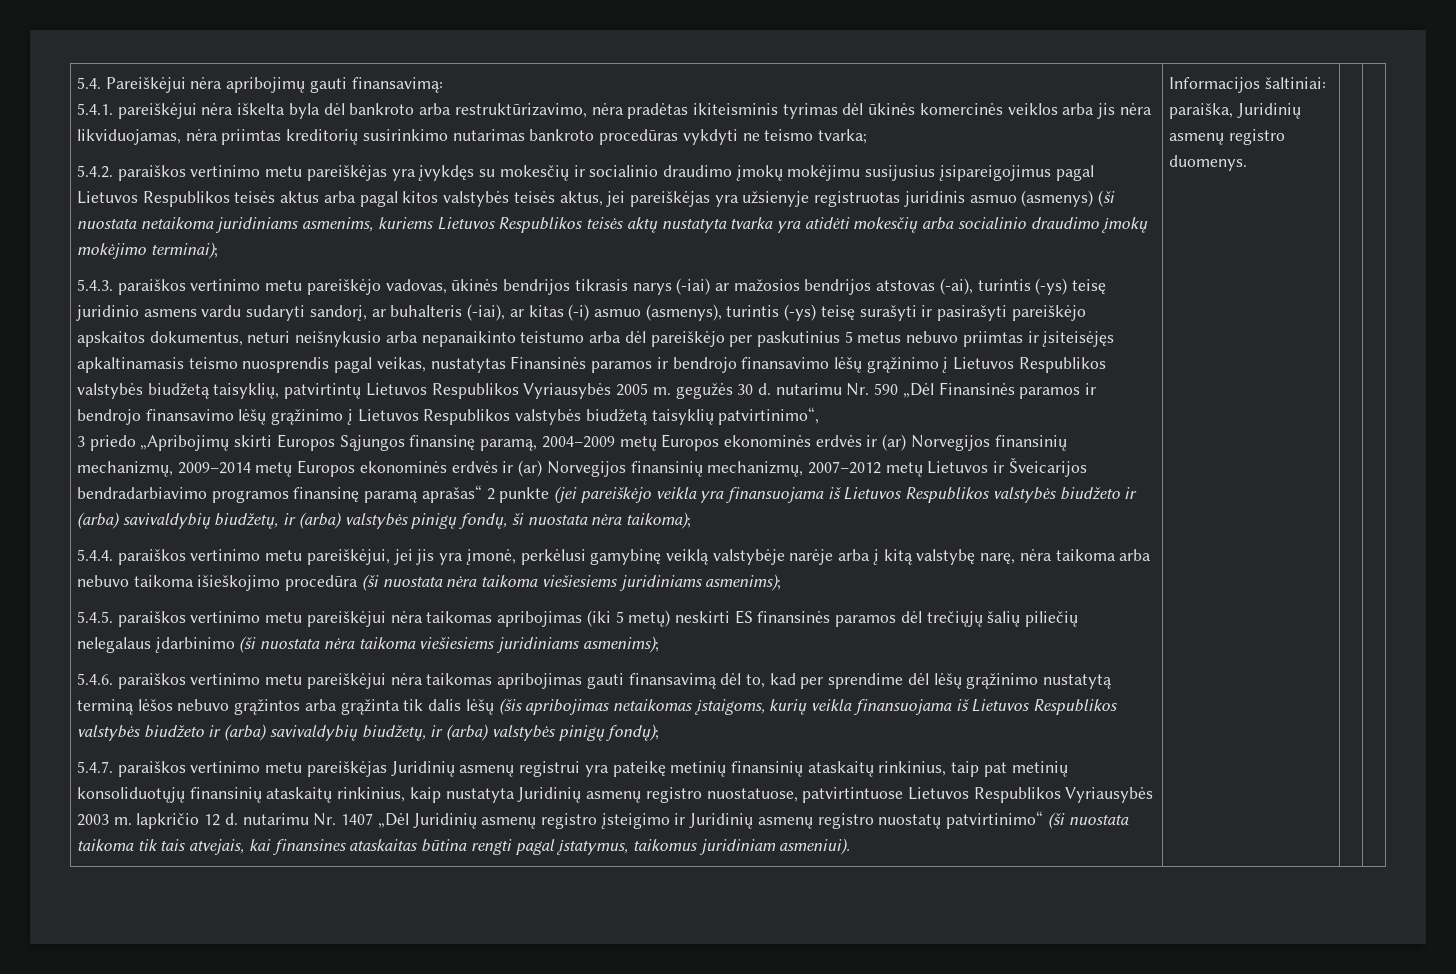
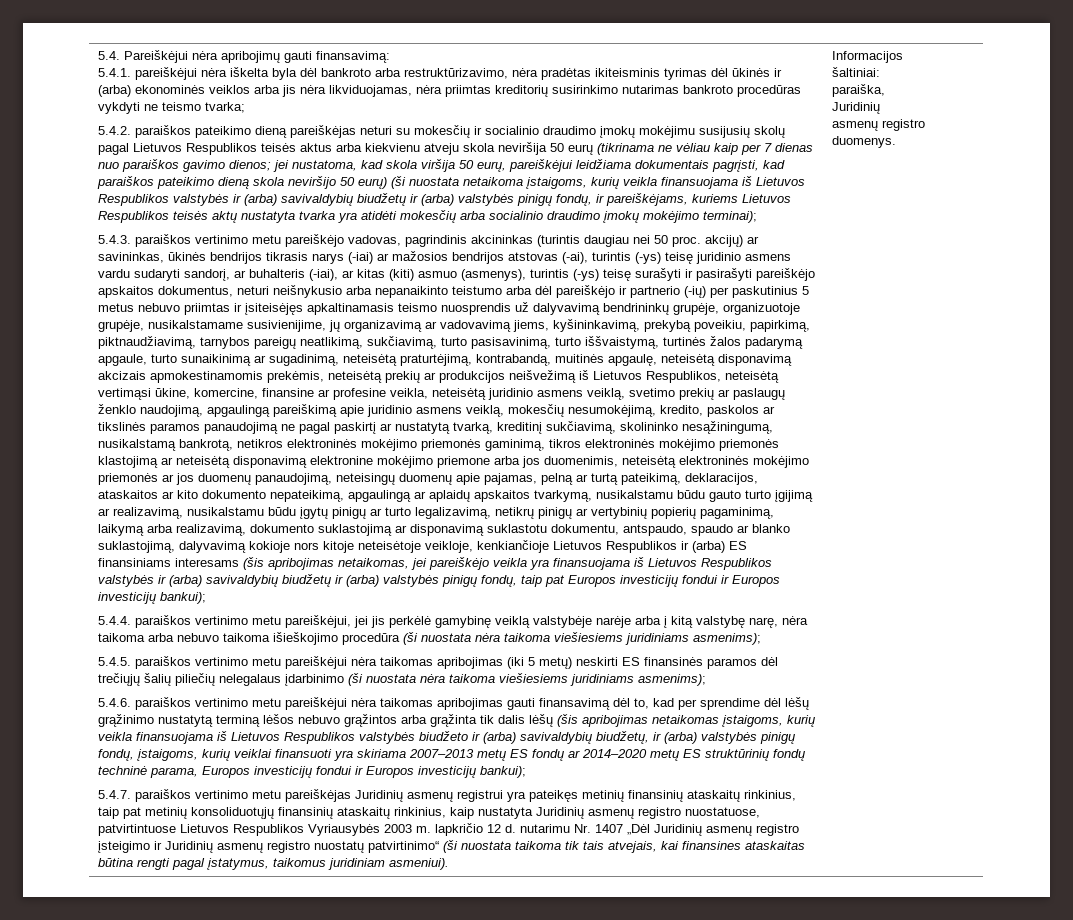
[919,103,1003,115] komercinės -> [773,68,782,77] [97,85,205,97] ir (arba) ekonominės
[190,165,475,181] vertinimo metu pareiškėjas yra įvykdęs -> [194,125,392,138] pateikimo dieną pareiškėjas neturi
[865,165,1051,181] susijusius įsipareigojimus -> [698,126,785,138] susijusių skolų
[359,190,1116,207] [77,217,374,233] pagal kitos valstybės teisės aktus, jei pareiškėjas yra užsienyje registruotas juridinis asmuo (asmenys) (ši nuostata netaikoma juridiniams asmenims, -> [364,142,813,155] [97,159,785,172] [96,176,805,189] [97,193,688,206] kiekvienu atveju skola neviršija 50 eurų (tikrinama ne vėliau kaip per 7 dienas nuo paraiškos gavimo dienos; jei nustatoma, kad skola viršija 50 eurų, pareiškėjui leidžiama dokumentais pagrįsti, kad paraiškos pateikimo dieną skola neviršijo 50 eurų) (ši nuostata netaikoma įstaigoms, kurių veikla finansuojama iš Lietuvos Respublikos valstybės ir (arba) savivaldybių biudžetų ir (arba) valstybės pinigų fondų, ir pareiškėjams,
(447, 286) none -> [404,235,759,247] [97,252,164,263] pagrindinis akcininkas (turintis daugiau nei 50 proc. akcijų) ar savininkas,
[568,304,590,321] (-i) -> [388,269,414,281] (kiti)
(725, 339) none -> [618,286,706,298] ir partnerio (-ių)
[334,356,1106,373] [77,382,1097,399] [77,407,820,425] [77,434,1067,451] [77,458,1087,477] [77,485,578,503] pagal veikas, nustatytas Finansinės paramos ir bendrojo finansavimo lėšų grąžinimo į Lietuvos Respublikos valstybės biudžetą taisyklių, patvirtintų Lietuvos Respublikos Vyriausybės 2005 m. gegužės 30 d. nutarimu Nr. 590 „Dėl Finansinės paramos ir bendrojo finansavimo lėšų grąžinimo į Lietuvos Respublikos valstybės biudžetą taisyklių patvirtinimo“, // 3 priedo „Apribojimų skirti Europos Sąjungos finansinę paramą, 2004–2009 metų Europos ekonominės erdvės ir (ar) Norvegijos finansinių mechanizmų, 2009–2014 metų Europos ekonominės erdvės ir (ar) Norvegijos finansinių mechanizmų, 2007–2012 metų Lietuvos ir Šveicarijos bendradarbiavimo programos finansinę paramą aprašas“ 2 punkte (jei -> [514,302,800,315] [97,319,810,332] [97,336,803,349] [97,354,792,366] [97,370,779,383] [97,388,785,400] [97,404,775,417] [97,421,773,434] [97,439,779,451] [97,456,809,468] [97,473,758,485] [97,490,813,502] [97,507,774,519] [97,524,790,536] [97,540,747,553] [97,557,427,570] už dalyvavimą bendrininkų grupėje, organizuotoje grupėje, nusikalstamame susivienijime, jų organizavimą ar vadovavimą jiems, kyšininkavimą, prekybą poveikiu, papirkimą, piktnaudžiavimą, tarnybos pareigų neatlikimą, sukčiavimą, turto pasisavinimą, turto iššvaistymą, turtinės žalos padarymą apgaule, turto sunaikinimą ar sugadinimą, neteisėtą praturtėjimą, kontrabandą, muitinės apgaulę, neteisėtą disponavimą akcizais apmokestinamomis prekėmis, neteisėtą prekių ar produkcijos neišvežimą iš Lietuvos Respublikos, neteisėtą vertimąsi ūkine, komercine, finansine ar profesine veikla, neteisėtą juridinio asmens veiklą, svetimo prekių ar paslaugų ženklo naudojimą, apgaulingą pareiškimą apie juridinio asmens veiklą, mokesčių nesumokėjimą, kredito, paskolos ar tikslinės paramos panaudojimą ne pagal paskirtį ar nustatytą tvarką, kreditinį sukčiavimą, skolininko nesąžiningumą, nusikalstamą bankrotą, netikros elektroninės mokėjimo priemonės gaminimą, tikros elektroninės mokėjimo priemonės klastojimą ar neteisėtą disponavimą elektronine mokėjimo priemone arba jos duomenimis, neteisėtą elektroninės mokėjimo priemonės ar jos duomenų panaudojimą, neteisingų duomenų apie pajamas, pelną ar turtą pateikimą, deklaracijos, ataskaitos ar kito dokumento nepateikimą, apgaulingą ar aplaidų apskaitos tvarkymą, nusikalstamu būdu gauto turto įgijimą ar realizavimą, nusikalstamu būdu įgytų pinigų ar turto legalizavimą, netikrų pinigų ar vertybinių popierių pagaminimą, laikymą arba realizavimą, dokumento suklastojimą ar disponavimą suklastotu dokumentu, antspaudo, spaudo ar blanko suklastojimą, dalyvavimą kokioje nors kitoje neteisėtoje veikloje, kenkiančioje Lietuvos Respublikos ir (arba) ES finansiniams interesams (šis apribojimas netaikomas, jei
[1059,487,1138,500] [77,512,691,529] biudžeto ir (arba) savivaldybių biudžetų, ir (arba) valstybės pinigų fondų, ši nuostata nėra taikoma); -> [157,574,780,587] [97,592,206,604] ir (arba) savivaldybių biudžetų ir (arba) valstybės pinigų fondų, taip pat Europos investicijų fondui ir Europos investicijų bankui);
[439,549,586,565] yra įmonė, perkėlusi -> [388,616,431,628] perkėlė
[606,724,660,741] fondų); -> [97,749,805,761] [97,766,526,778] fondų, įstaigoms, kurių veiklai finansuoti yra skiriama 2007–2013 metų ES fondų ar 2014–2020 metų ES struktūrinių fondų techninė parama, Europos investicijų fondui ir Europos investicijų bankui);
[612,761,666,777] pateikę -> [528,790,578,802] pateikęs

